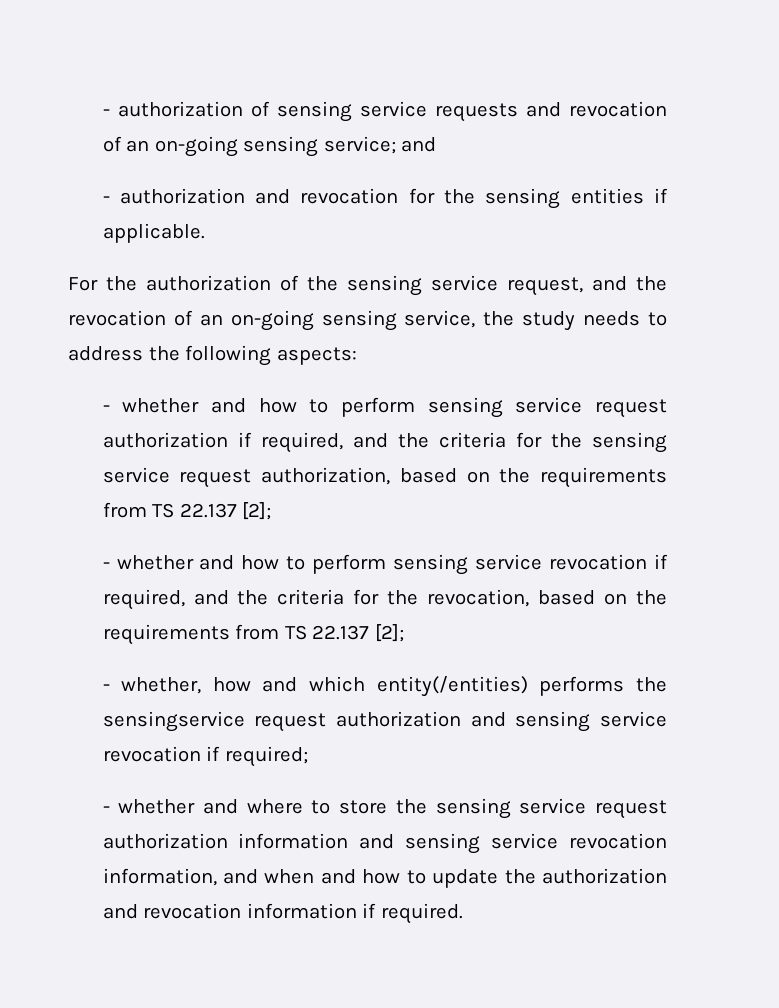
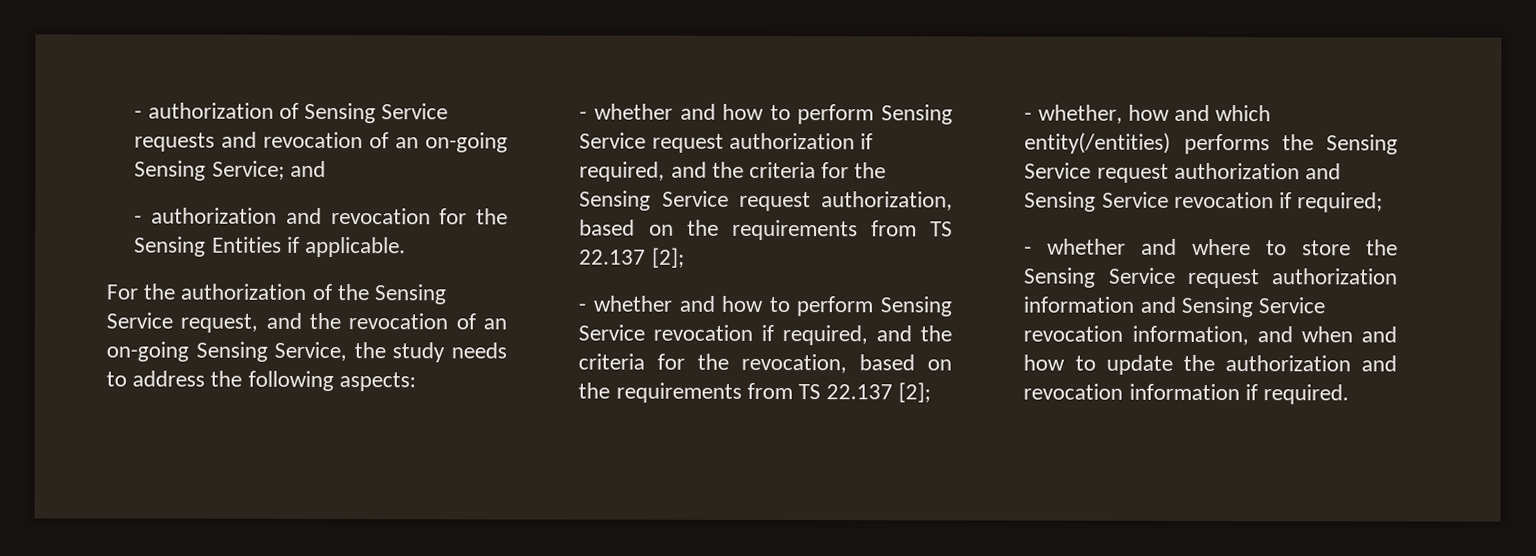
[276,101,427,122] sensing service -> [304,102,449,124] Sensing Service
[243,136,396,157] sensing service; -> [134,160,285,181] Sensing Service;
[485,188,644,209] sensing entities -> [134,236,282,257] Sensing Entities
[347,275,498,296] sensing service -> [374,284,447,305] [106,312,173,329] Sensing Service
[321,310,476,331] sensing service, -> [195,341,348,362] Sensing Service,
[427,397,583,418] sensing service -> [881,104,953,125] [579,132,647,149] Sensing Service
[592,432,668,453] [102,467,170,483] sensing service -> [579,190,729,211] Sensing Service
[393,554,543,575] sensing service -> [880,296,952,317] [578,324,646,341] Sensing Service
[102,711,245,732] sensingservice -> [1326,134,1398,155] [1024,162,1092,179] Sensing Service
[515,711,667,732] sensing service -> [1024,191,1169,212] Sensing Service
[435,798,587,819] sensing service -> [1023,267,1176,288] Sensing Service
[405,833,559,854] sensing service -> [1180,296,1326,318] Sensing Service

